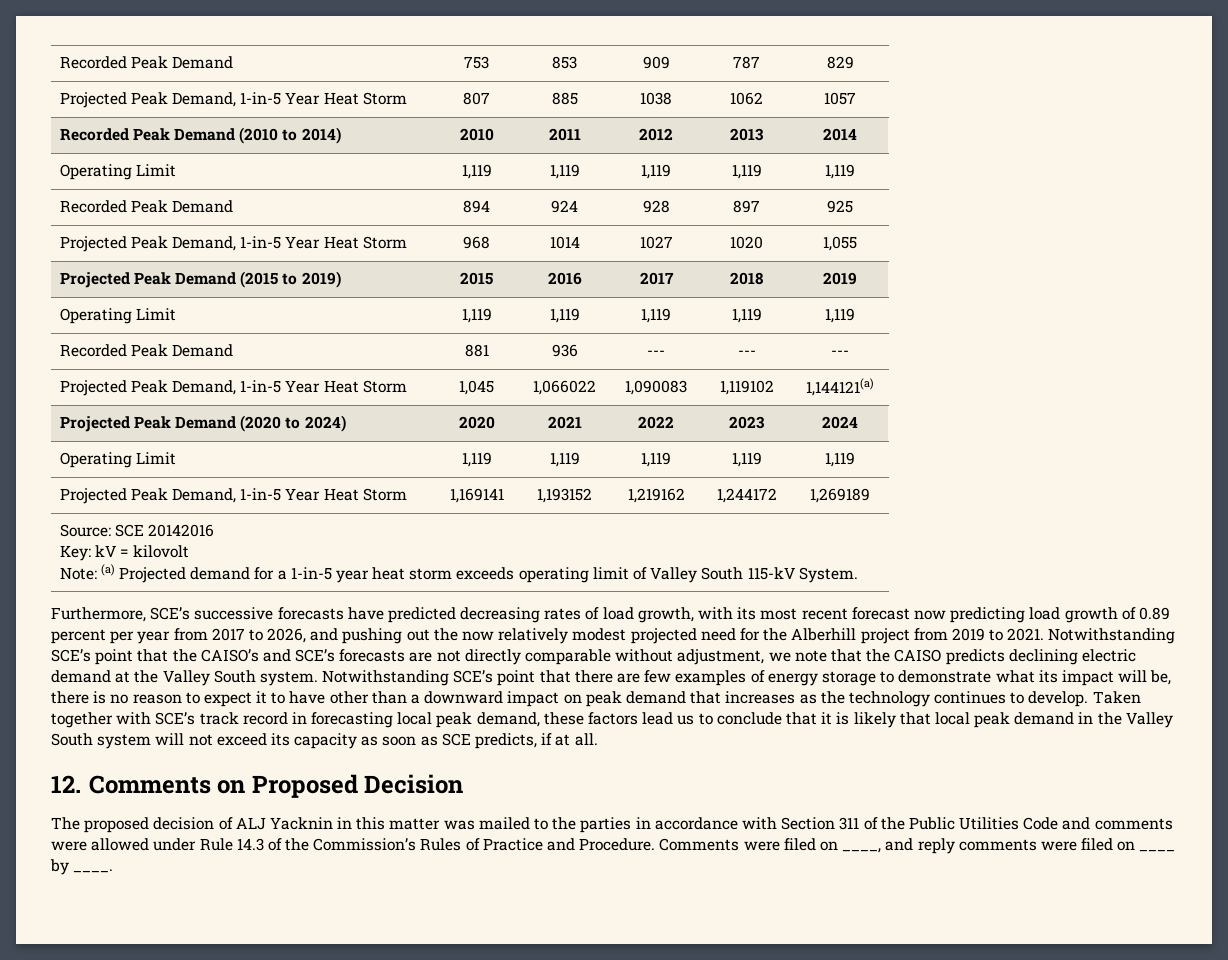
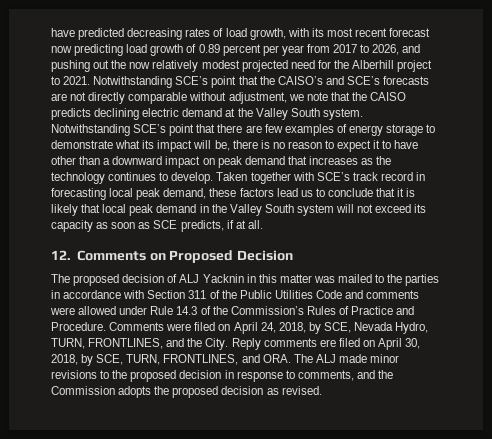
[59,56,233,69] [464,56,489,69] [552,56,577,69] [642,56,670,69] [733,56,760,69] [826,56,854,69] [59,92,407,108] [463,92,490,105] [551,92,578,105] [640,92,672,105] [730,92,763,105] [824,92,856,105] [59,127,341,144] [459,128,494,141] [548,128,581,141] [639,128,673,141] [730,128,764,141] [823,128,857,141] [59,164,176,180] [461,164,492,179] [549,164,580,179] [641,164,671,179] [731,164,762,179] [825,164,855,179] [59,200,233,213] [463,200,490,213] [551,200,578,213] [642,200,670,213] [733,200,760,213] [827,200,853,213] [59,236,407,252] [463,236,490,249] [549,236,580,249] [639,236,673,249] [730,236,763,249] [823,236,857,251] [59,271,341,288] [460,272,493,285] [547,272,582,285] [639,272,674,285] [730,272,763,285] [823,272,857,285] [59,308,176,324] [461,308,492,323] [549,308,580,323] [641,308,671,323] [731,308,762,323] [825,308,855,323] [59,344,233,357] [464,344,489,357] [551,344,578,357] [647,350,665,356] [737,350,756,356] [831,350,849,356] [59,380,407,396] [459,380,494,395] [533,380,596,395] [625,380,687,395] [719,380,774,395] [806,378,874,396] [59,415,346,432] [458,416,495,429] [547,416,582,429] [638,416,674,429] [729,416,765,429] [822,416,858,429] [59,452,176,468] [461,452,492,467] [549,452,580,467] [641,452,671,467] [731,452,762,467] [825,452,855,467] [59,488,407,504] [449,488,504,503] [537,488,592,503] [627,488,685,503] [716,488,777,503] [810,488,870,503] [59,524,214,537] [59,545,190,561] [59,564,858,583] [51,607,344,622] Recorded Peak Demand | 753 | 853 | 909 | 787 | 829 // Projected Peak Demand, 1-in-5 Year Heat Storm | 807 | 885 | 1038 | 1062 | 1057 // Recorded Peak Demand (2010 to 2014) | 2010 | 2011 | 2012 | 2013 | 2014 // Operating Limit | 1,119 | 1,119 | 1,119 | 1,119 | 1,119 // Recorded Peak Demand | 894 | 924 | 928 | 897 | 925 // Projected Peak Demand, 1-in-5 Year Heat Storm | 968 | 1014 | 1027 | 1020 | 1,055 // Projected Peak Demand (2015 to 2019) | 2015 | 2016 | 2017 | 2018 | 2019 // Operating Limit | 1,119 | 1,119 | 1,119 | 1,119 | 1,119 // Recorded Peak Demand | 881 | 936 | --- | --- | --- // Projected Peak Demand, 1-in-5 Year Heat Storm | 1,045 | 1,066022 | 1,090083 | 1,119102 | 1,144121(a) // Projected Peak Demand (2020 to 2024) | 2020 | 2021 | 2022 | 2023 | 2024 // Operating Limit | 1,119 | 1,119 | 1,119 | 1,119 | 1,119 // Projected Peak Demand, 1-in-5 Year Heat Storm | 1,169141 | 1,193152 | 1,219162 | 1,244172 | 1,269189 // Source: SCE 20142016 // Key: kV = kilovolt // Note: (a) Projected demand for a 1-in-5 year heat storm exceeds operating limit of Valley South 115-kV System. // Furthermore, SCE’s successive forecasts -> (51, 32) none
[913,628,985,641] from 2019 -> (433, 66) none
[842,838,1176,854] [50,859,114,875] ____, and reply comments were filed on ____ by ____. -> [233,322,429,334] [51,338,421,350] [51,354,400,366] [51,370,394,382] [51,386,322,398] April 24, 2018, by SCE, Nevada Hydro, TURN, FRONTLINES, and the City. Reply comments ere filed on April 30, 2018, by SCE, TURN, FRONTLINES, and ORA. The ALJ made minor revisions to the proposed decision in response to comments, and the Commission adopts the proposed decision as revised.

